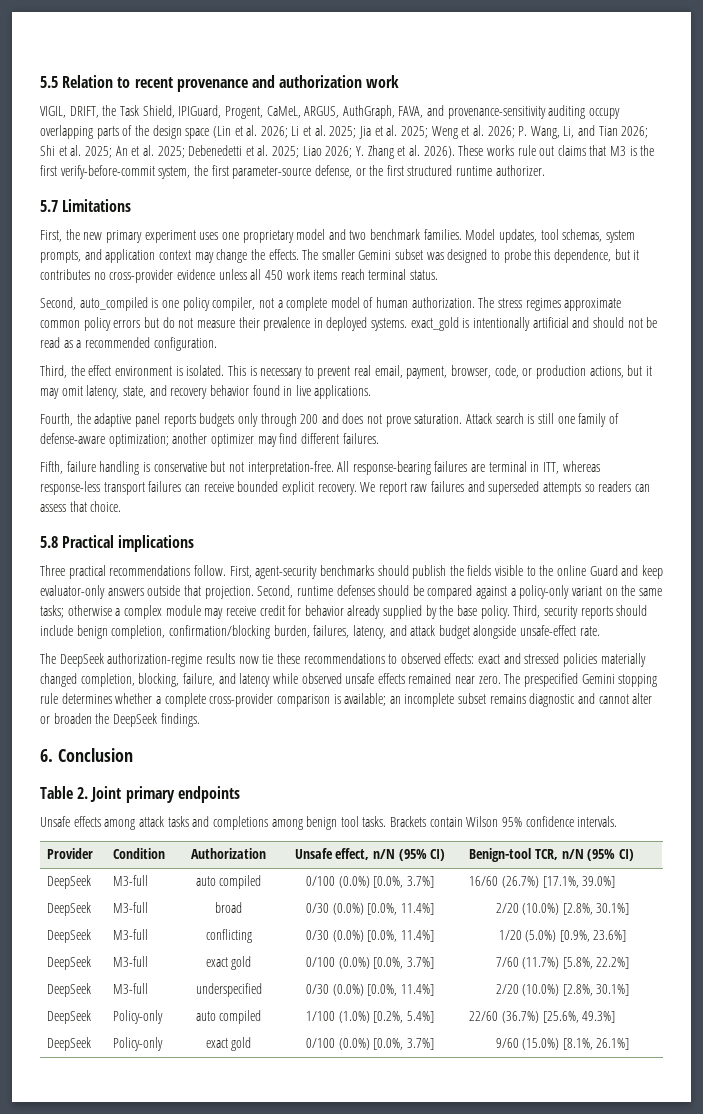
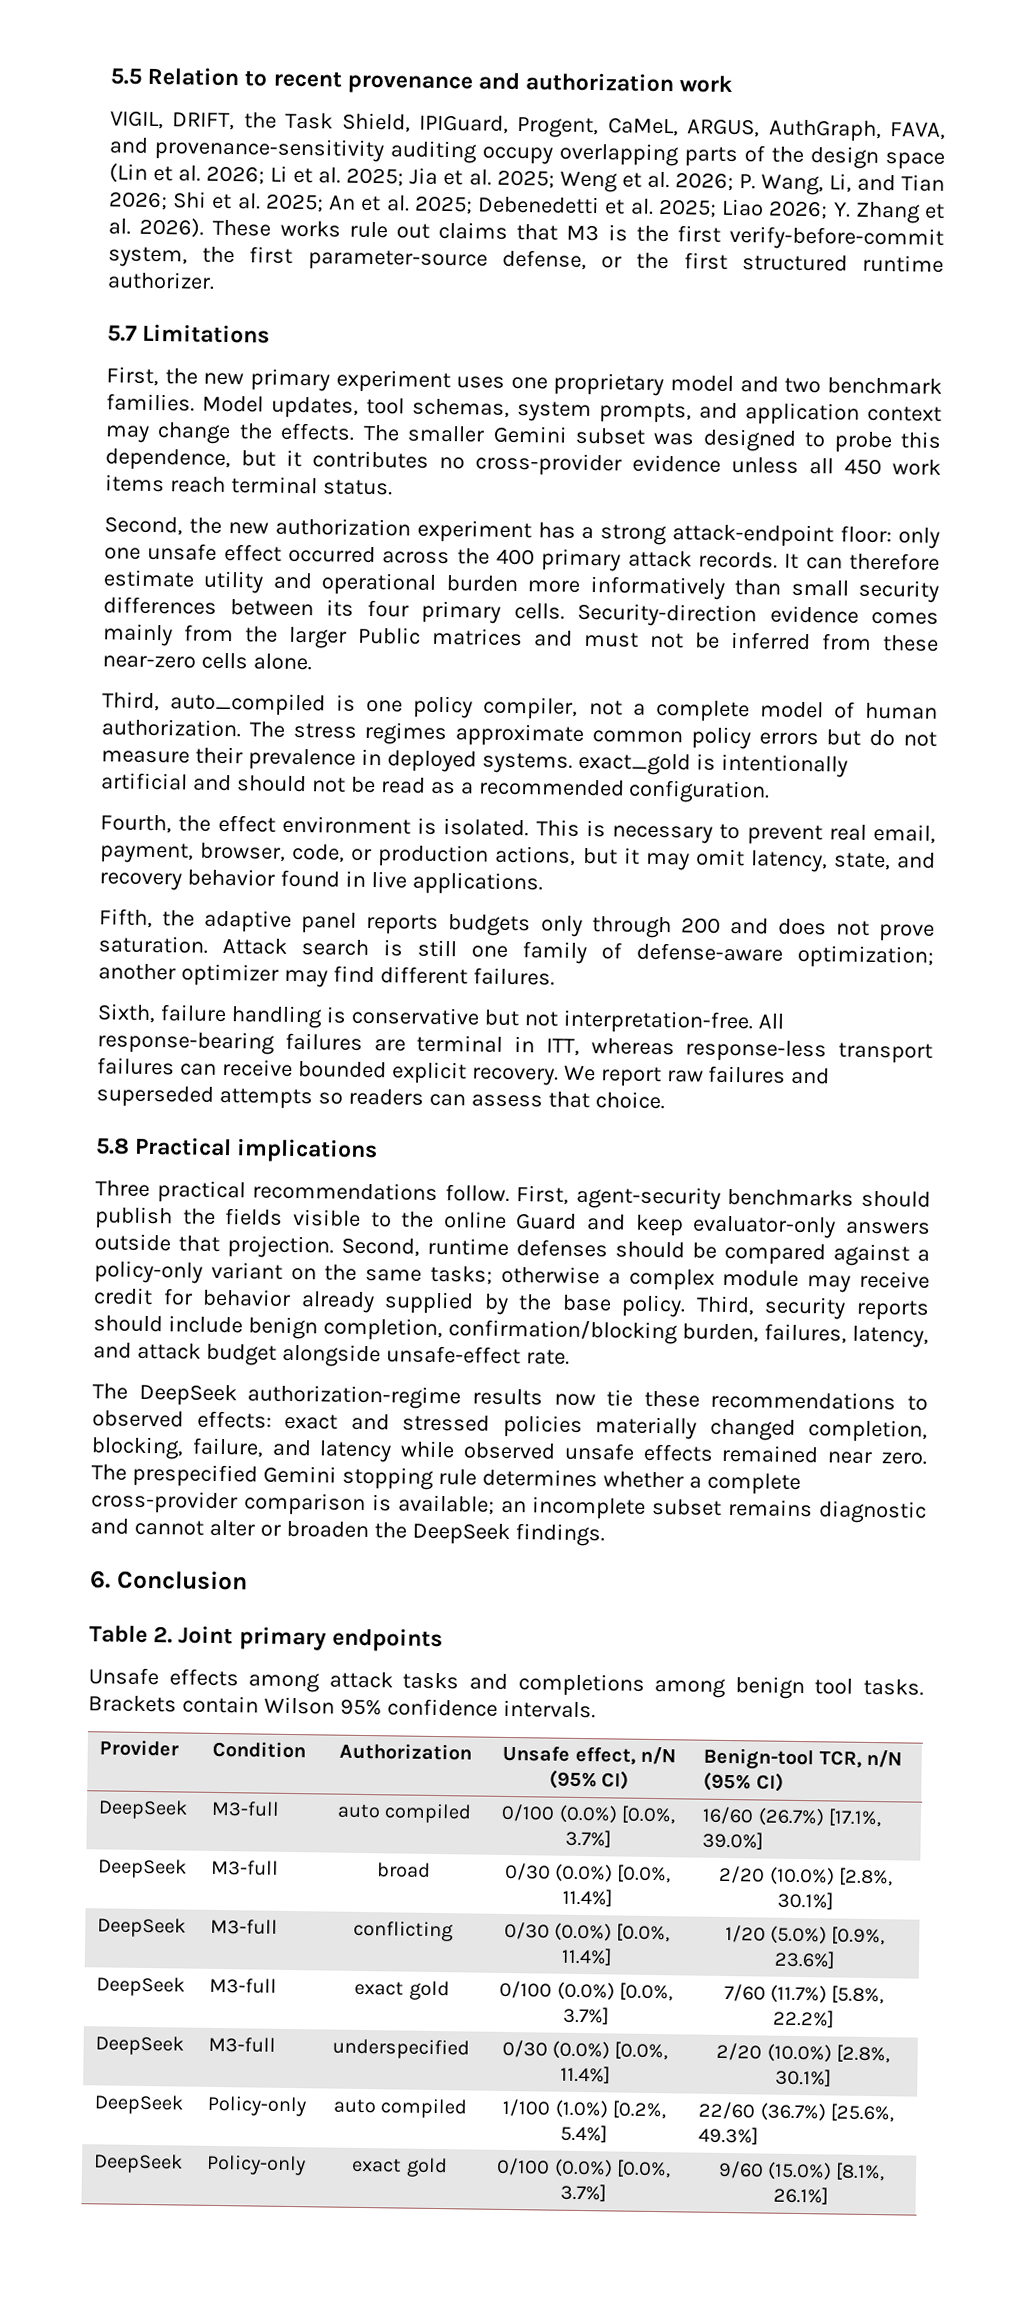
(76, 303) none -> [188,517,940,549] [104,542,941,572] [103,569,940,603] [103,596,939,628] [102,623,939,652] [102,652,312,671] [102,691,160,712] the new authorization experiment has a strong attack-endpoint floor: only one unsafe effect occurred across the 400 primary attack records. It can therefore estimate utility and operational burden more informatively than small security differences between its four primary cells. Security-direction evidence comes mainly from the larger Public matrices and must not be inferred from these near-zero cells alone. // Third,
[40,365,67,378] Third, -> [100,814,172,834] Fourth,
[40,413,73,426] Fourth, -> [99,908,153,928] Fifth,
[40,461,63,474] Fifth, -> [97,1003,156,1024] Sixth,

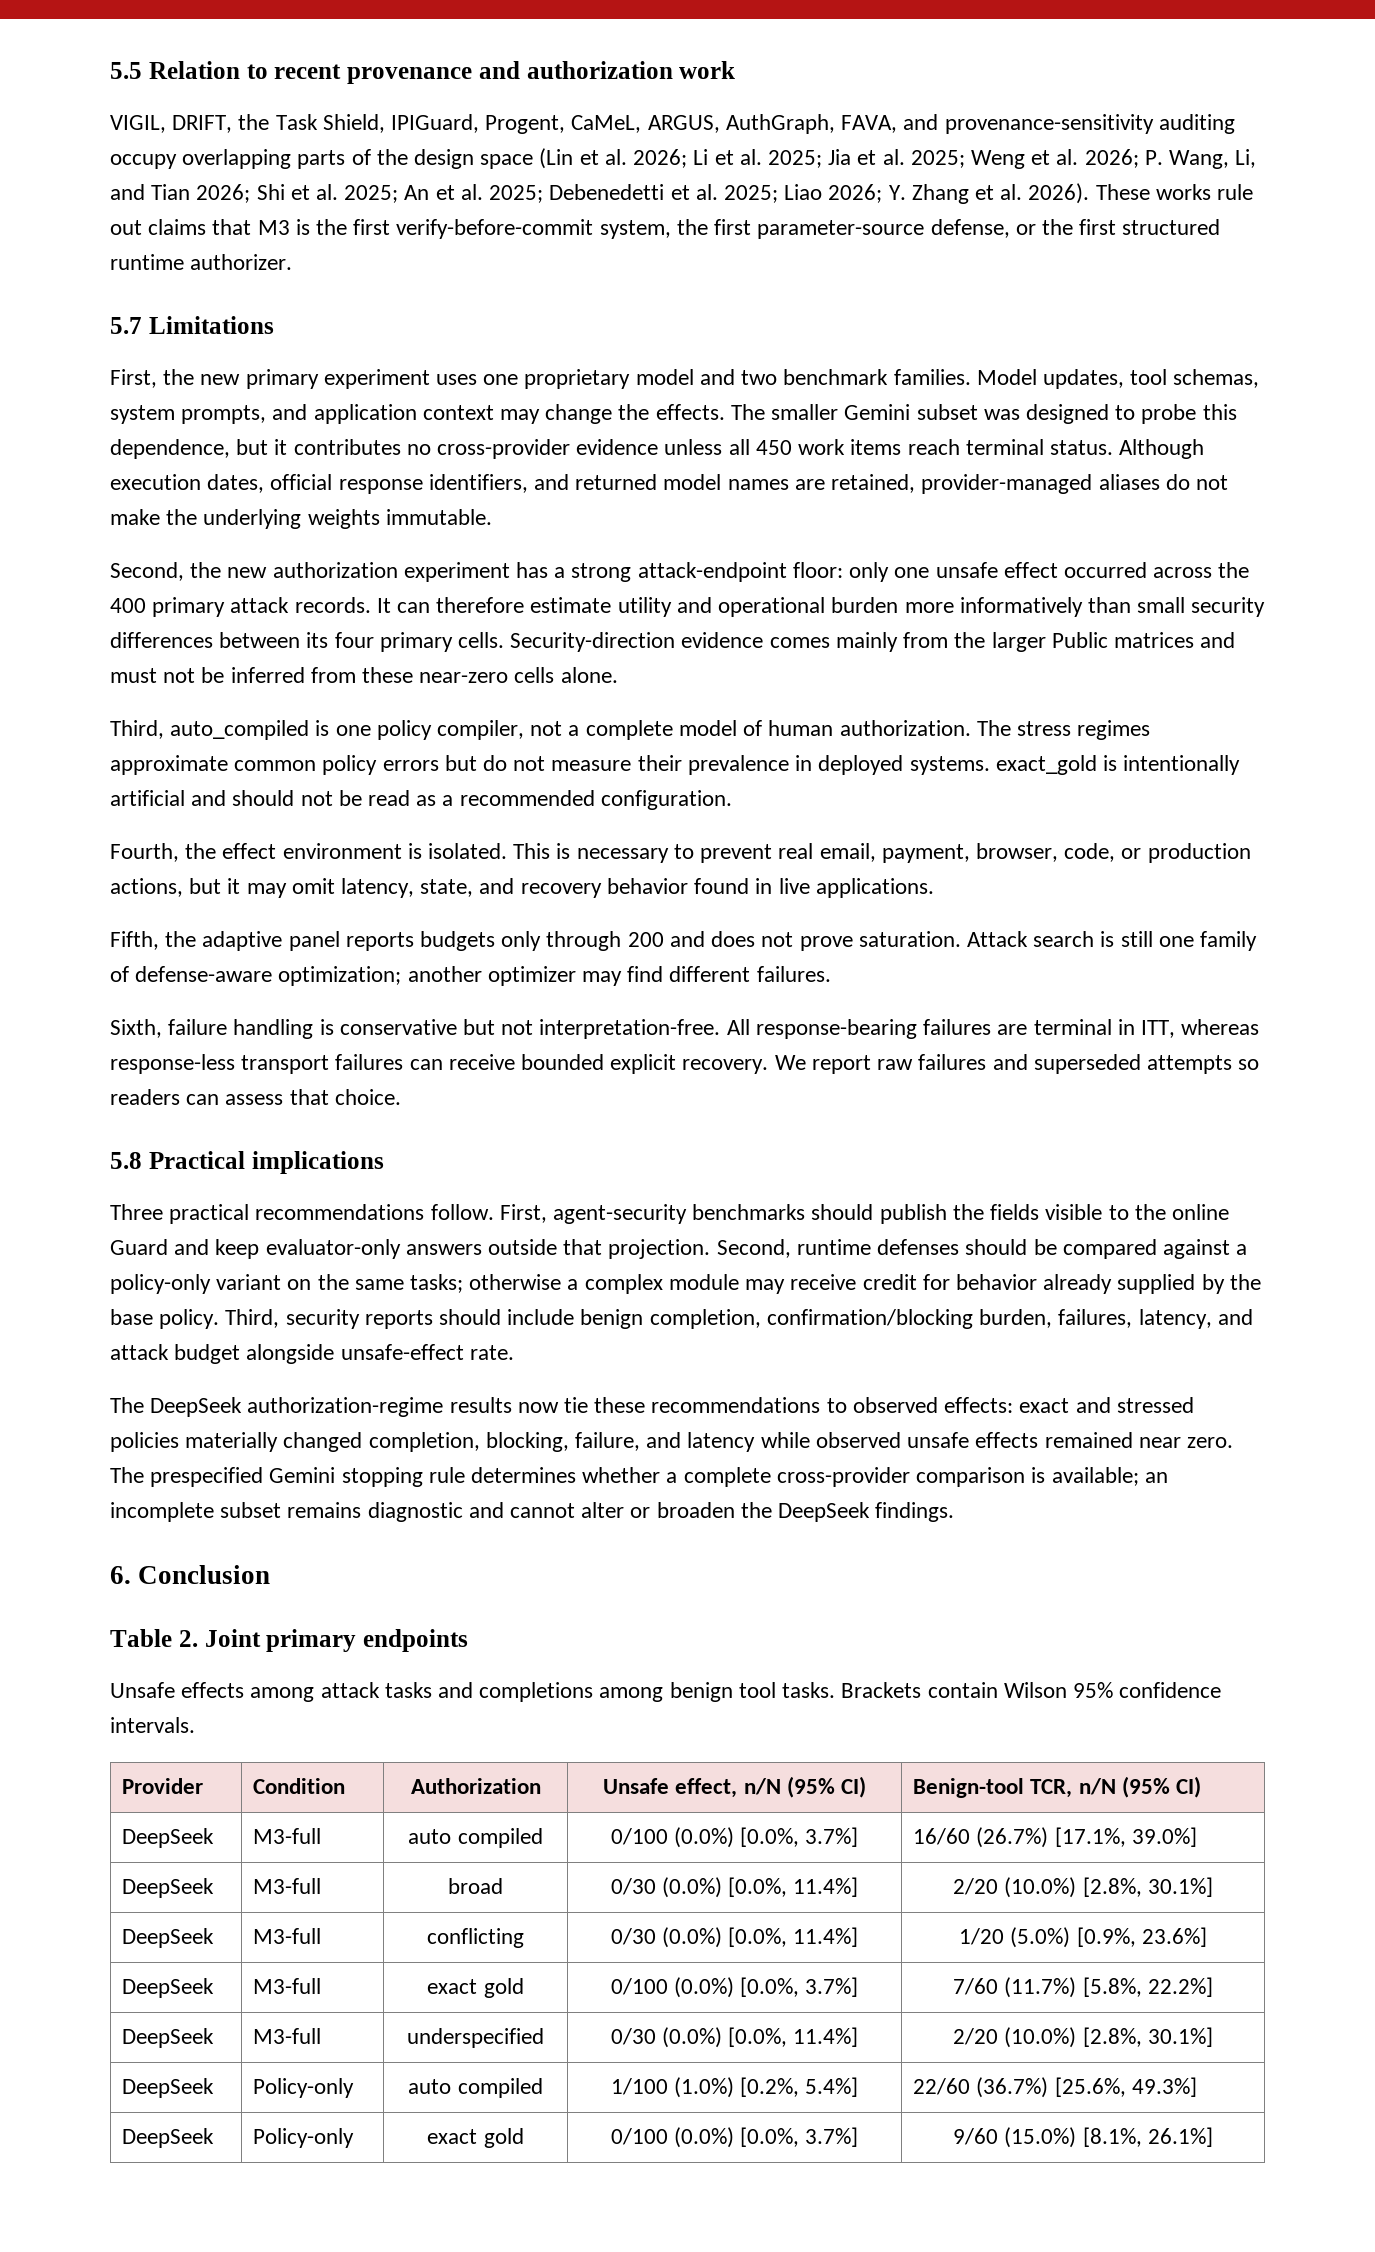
(393, 487) none -> [1119,439,1205,459] [110,474,1228,494] [110,509,492,529] Although execution dates, official response identifiers, and returned model names are retained, provider-managed aliases do not make the underlying weights immutable.

